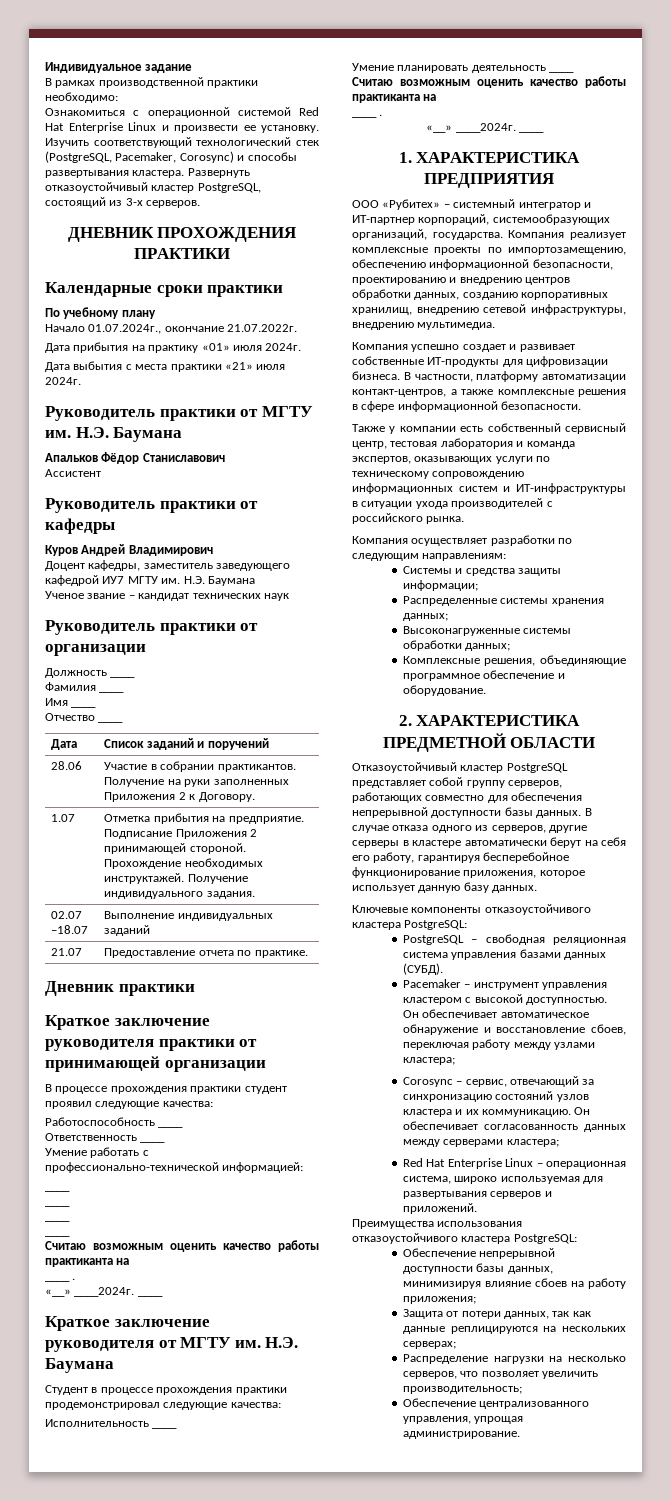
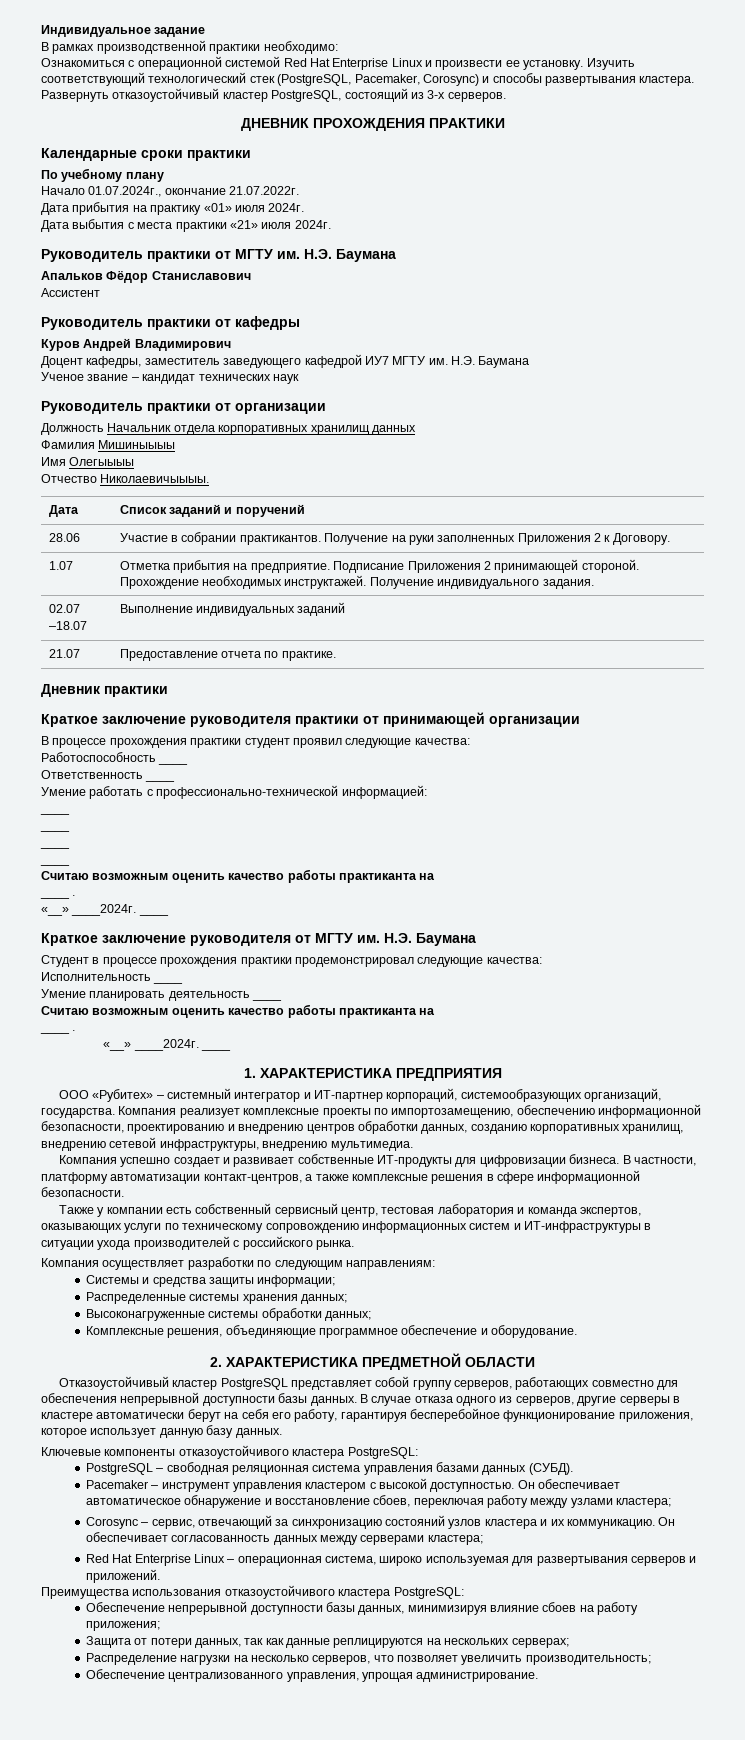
[110,676,136,678] ____ -> [107,423,416,435] Начальник отдела корпоративных хранилищ данных
[99,691,125,693] ____ -> [98,440,176,449] Мишиныыыы
[71,706,97,708] ____ -> [69,457,135,466] Олегыыыы
[98,721,124,723] ____ -> [100,474,210,483] Николаевичыыыы.

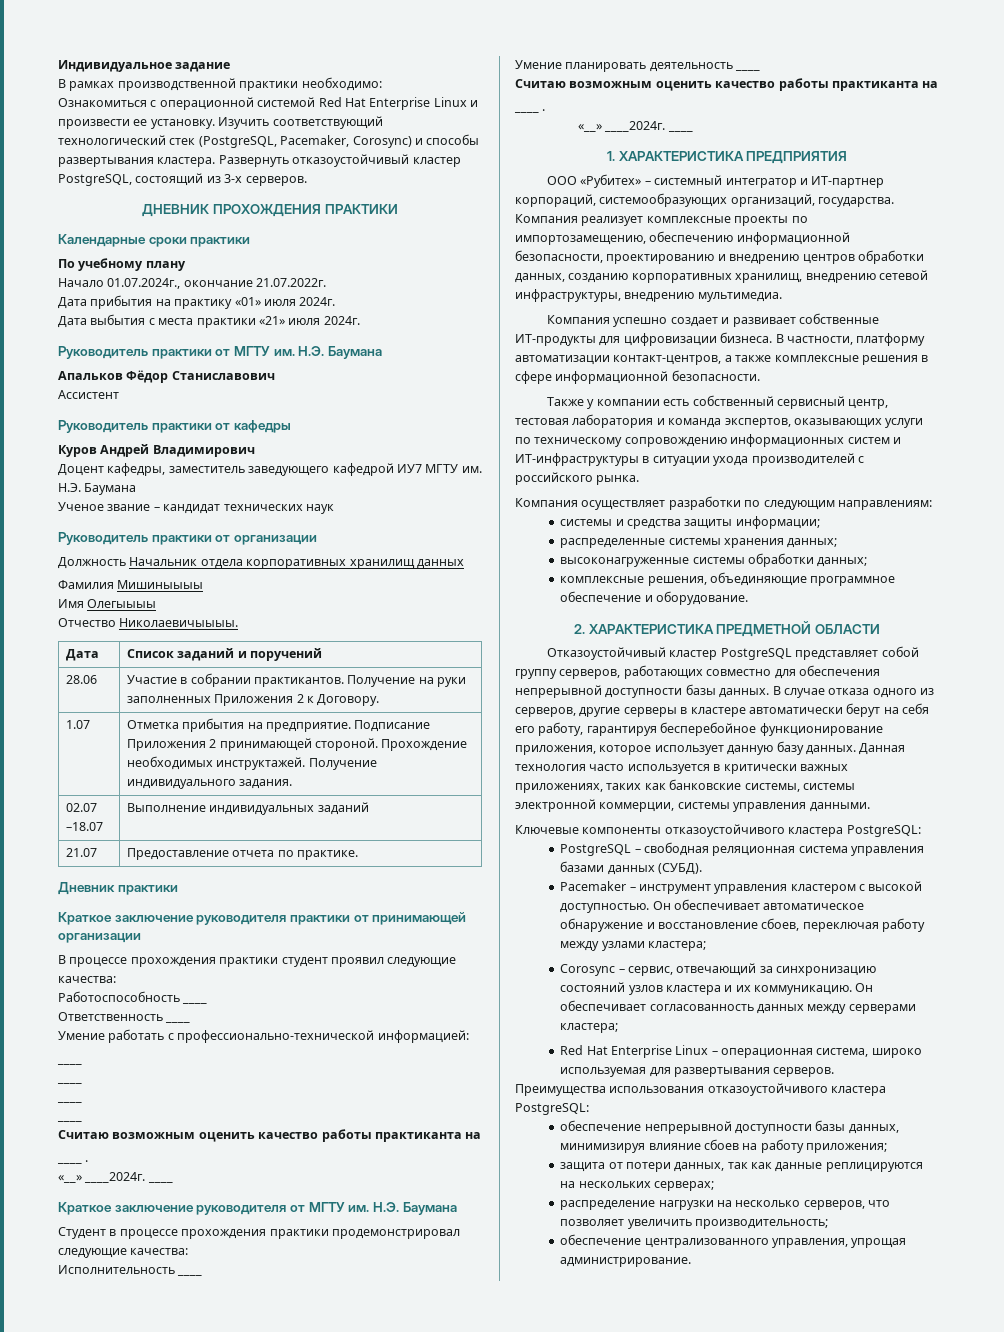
[85,1275,139,1284] Системы -> [560,519,613,526] системы
[85,1292,186,1304] Распределенные -> [560,538,666,548] распределенные
[85,1309,205,1321] Высоконагруженные -> [560,557,690,567] высоконагруженные
[85,1326,164,1335] Комплексные -> [560,576,645,583] комплексные
(282, 1433) none -> [859,743,906,755] [515,764,848,774] [515,779,855,793] [515,799,870,812] Данная технология часто используется в критически важных приложениях, таких как банковские системы, системы электронной коммерции, системы управления данными.
[630,1556,697,1566] [85,1569,160,1583] серверов и приложений. -> [773,1067,835,1077] серверов.
[85,1602,165,1612] Обеспечение -> [560,1120,642,1131] обеспечение
[85,1636,131,1648] Защита -> [560,1162,606,1172] защита
[85,1653,177,1665] Распределение -> [560,1200,656,1210] распределение
[85,1669,165,1679] Обеспечение -> [560,1234,642,1245] обеспечение

